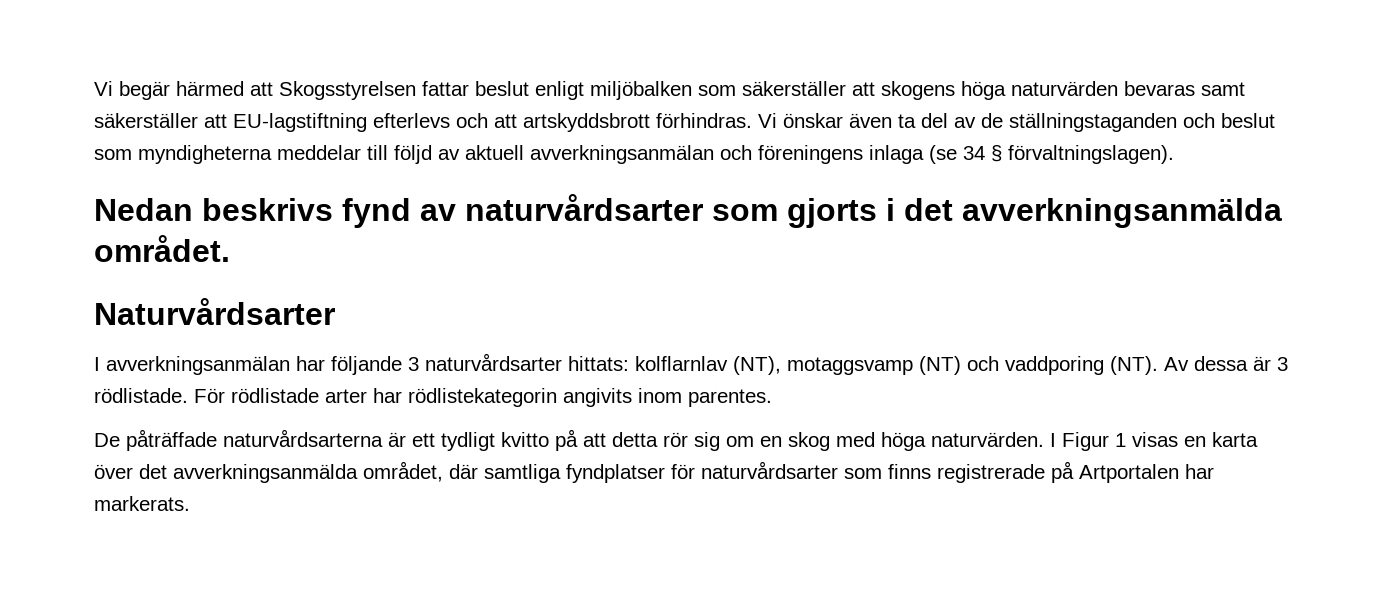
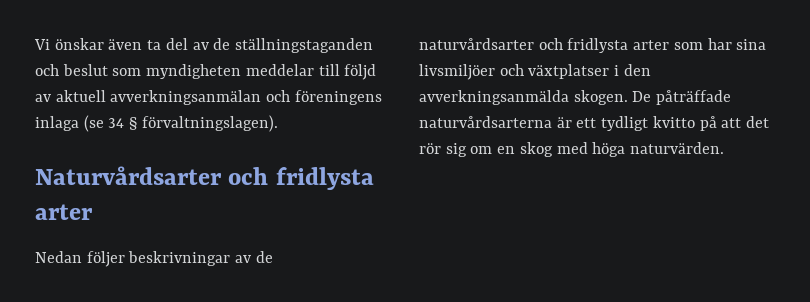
[94,81,1245,100] [94,113,777,132] Vi begär härmed att Skogsstyrelsen fattar beslut enligt miljöbalken som säkerställer att skogens höga naturvärden bevaras samt säkerställer att EU-lagstiftning efterlevs och att artskyddsbrott förhindras. Vi -> [34,39,50,50] Vi
[138,145,272,164] myndigheterna -> [146,64,242,79] myndigheten
[94,194,1282,228] [94,235,230,262] [94,298,335,325] [94,353,1288,375] [94,388,772,407] Nedan beskrivs fynd av naturvårdsarter som gjorts i det avverkningsanmälda området. // Naturvårdsarter // I avverkningsanmälan har följande 3 naturvårdsarter hittats: kolflarnlav (NT), motaggsvamp (NT) och vaddporing (NT). Av dessa är 3 rödlistade. För rödlistade arter har rödlistekategorin angivits inom parentes. // -> [35,166,374,190] [35,204,93,220] [35,251,273,267] [419,38,767,53] [419,64,651,80] [419,90,628,105] Naturvårdsarter och fridlysta arter // Nedan följer beskrivningar av de naturvårdsarter och fridlysta arter som har sina livsmiljöer och växtplatser i den avverkningsanmälda skogen.
[612,432,658,447] detta -> [746,116,770,128] det
[1050,432,1258,451] [94,461,1214,483] [94,496,190,511] I Figur 1 visas en karta över det avverkningsanmälda området, där samtliga fyndplatser för naturvårdsarter som finns registrerade på Artportalen har markerats. -> (725, 148) none

